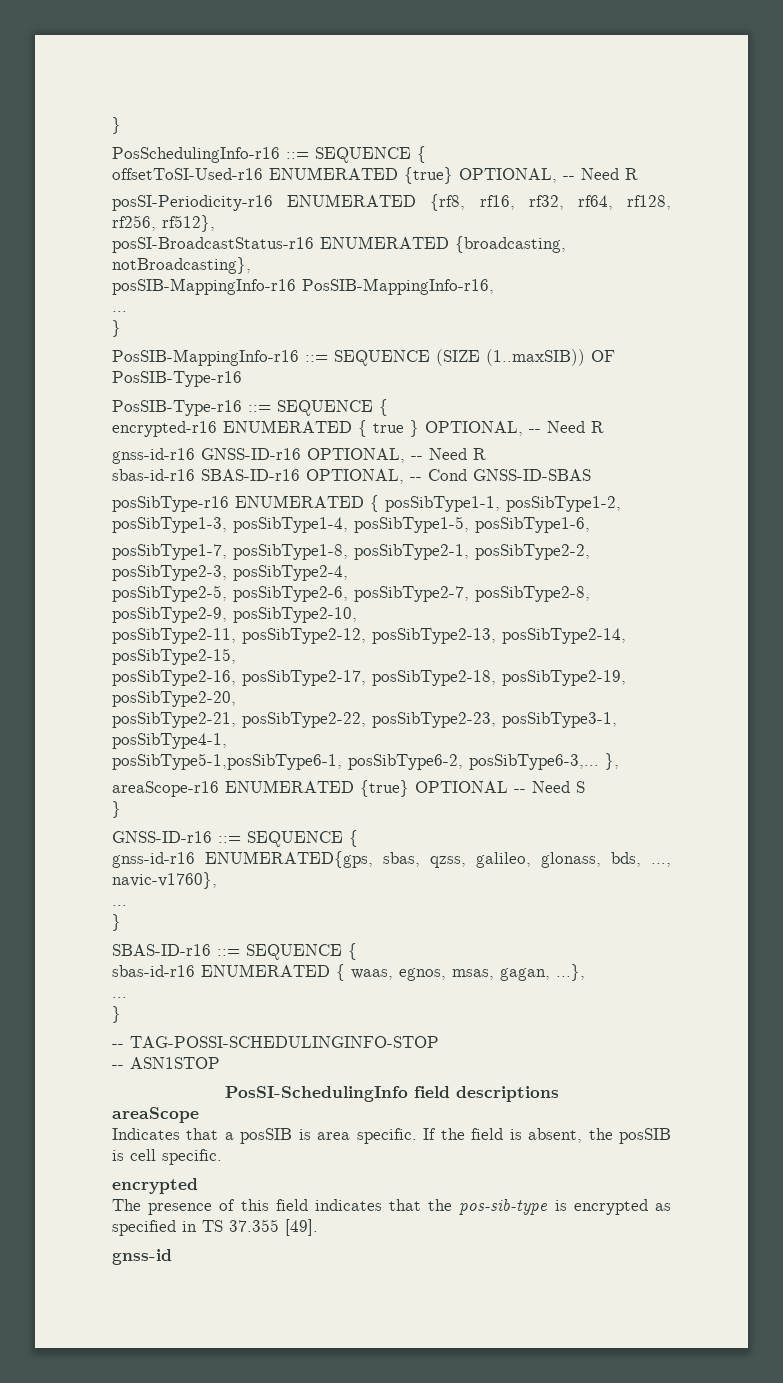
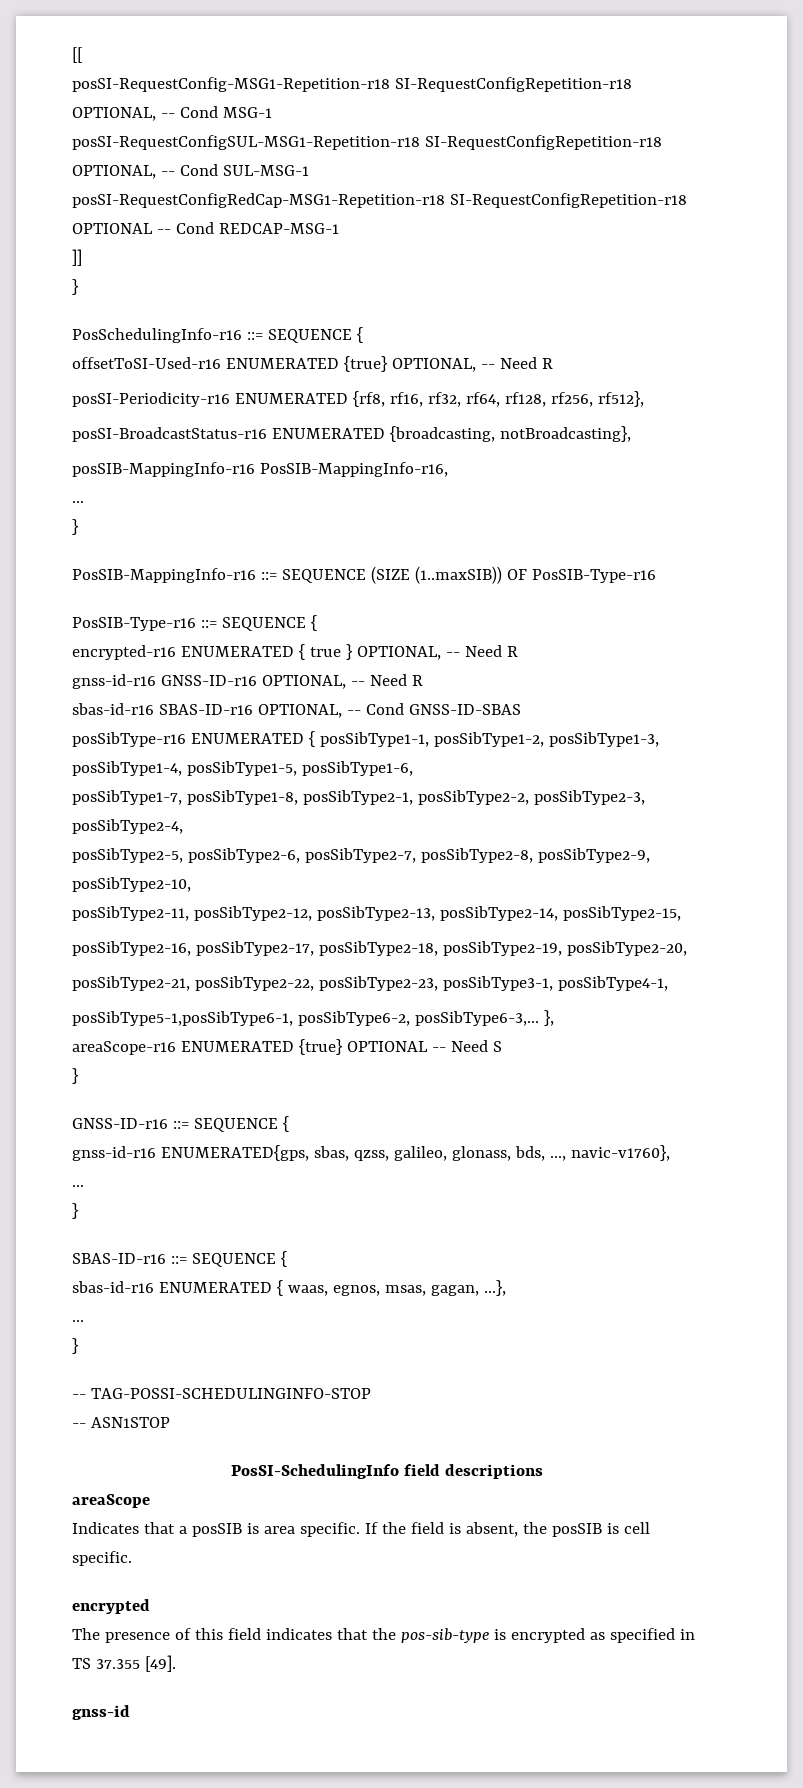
(112, 125) none -> [72,47,83,63] [72,77,632,92] [72,106,272,121] [72,135,662,150] [72,164,309,179] [72,193,687,208] [72,222,339,234] [72,249,82,266] [[ // posSI-RequestConfig-MSG1-Repetition-r18 SI-RequestConfigRepetition-r18 OPTIONAL, -- Cond MSG-1 // posSI-RequestConfigSUL-MSG1-Repetition-r18 SI-RequestConfigRepetition-r18 OPTIONAL, -- Cond SUL-MSG-1 // posSI-RequestConfigRedCap-MSG1-Repetition-r18 SI-RequestConfigRepetition-r18 OPTIONAL -- Cond REDCAP-MSG-1 // ]] //

